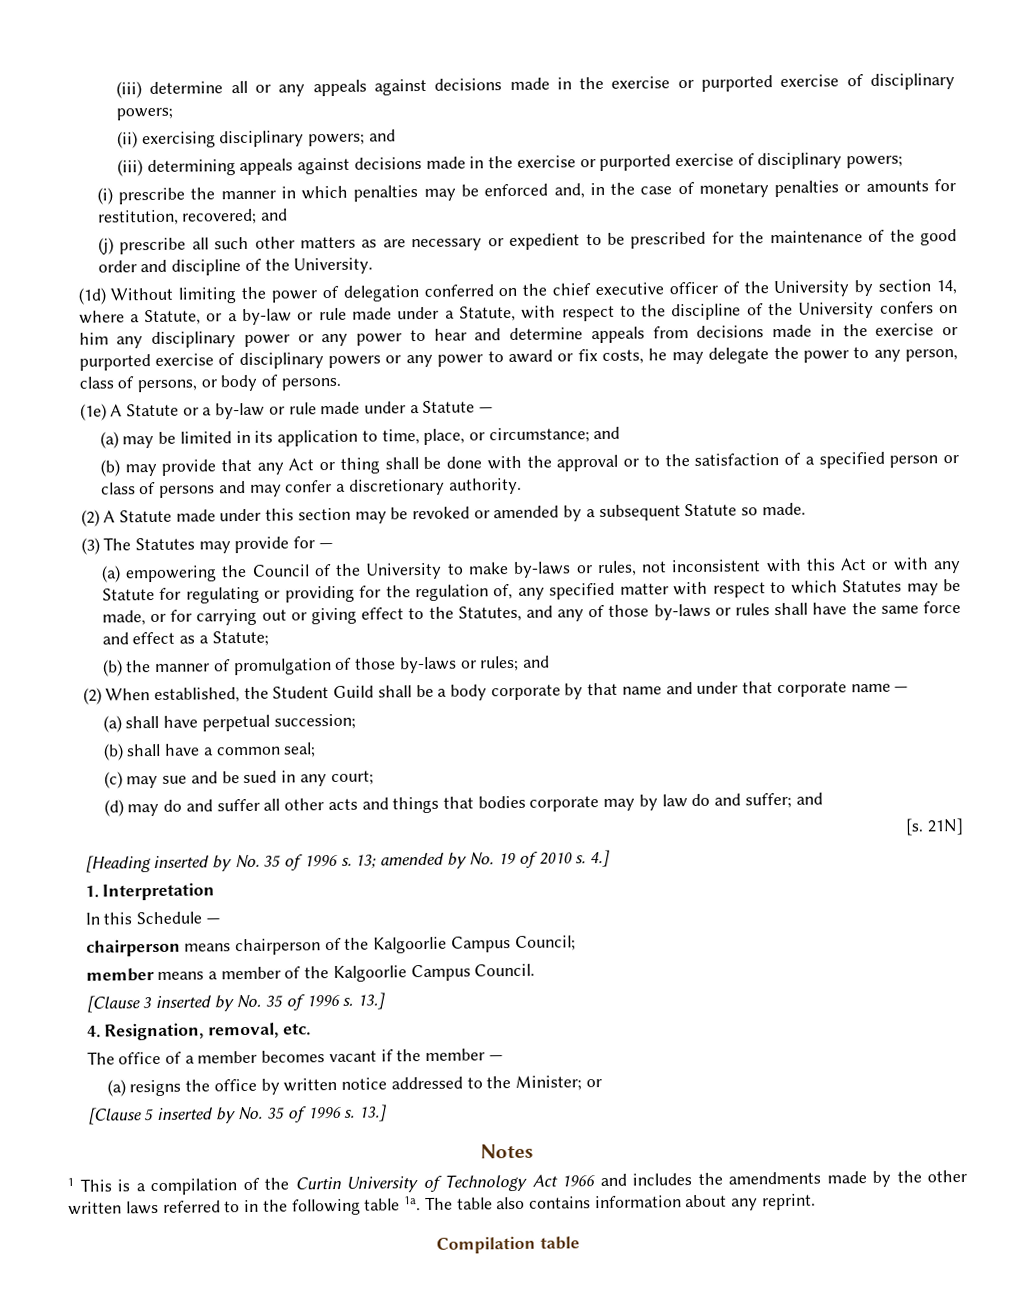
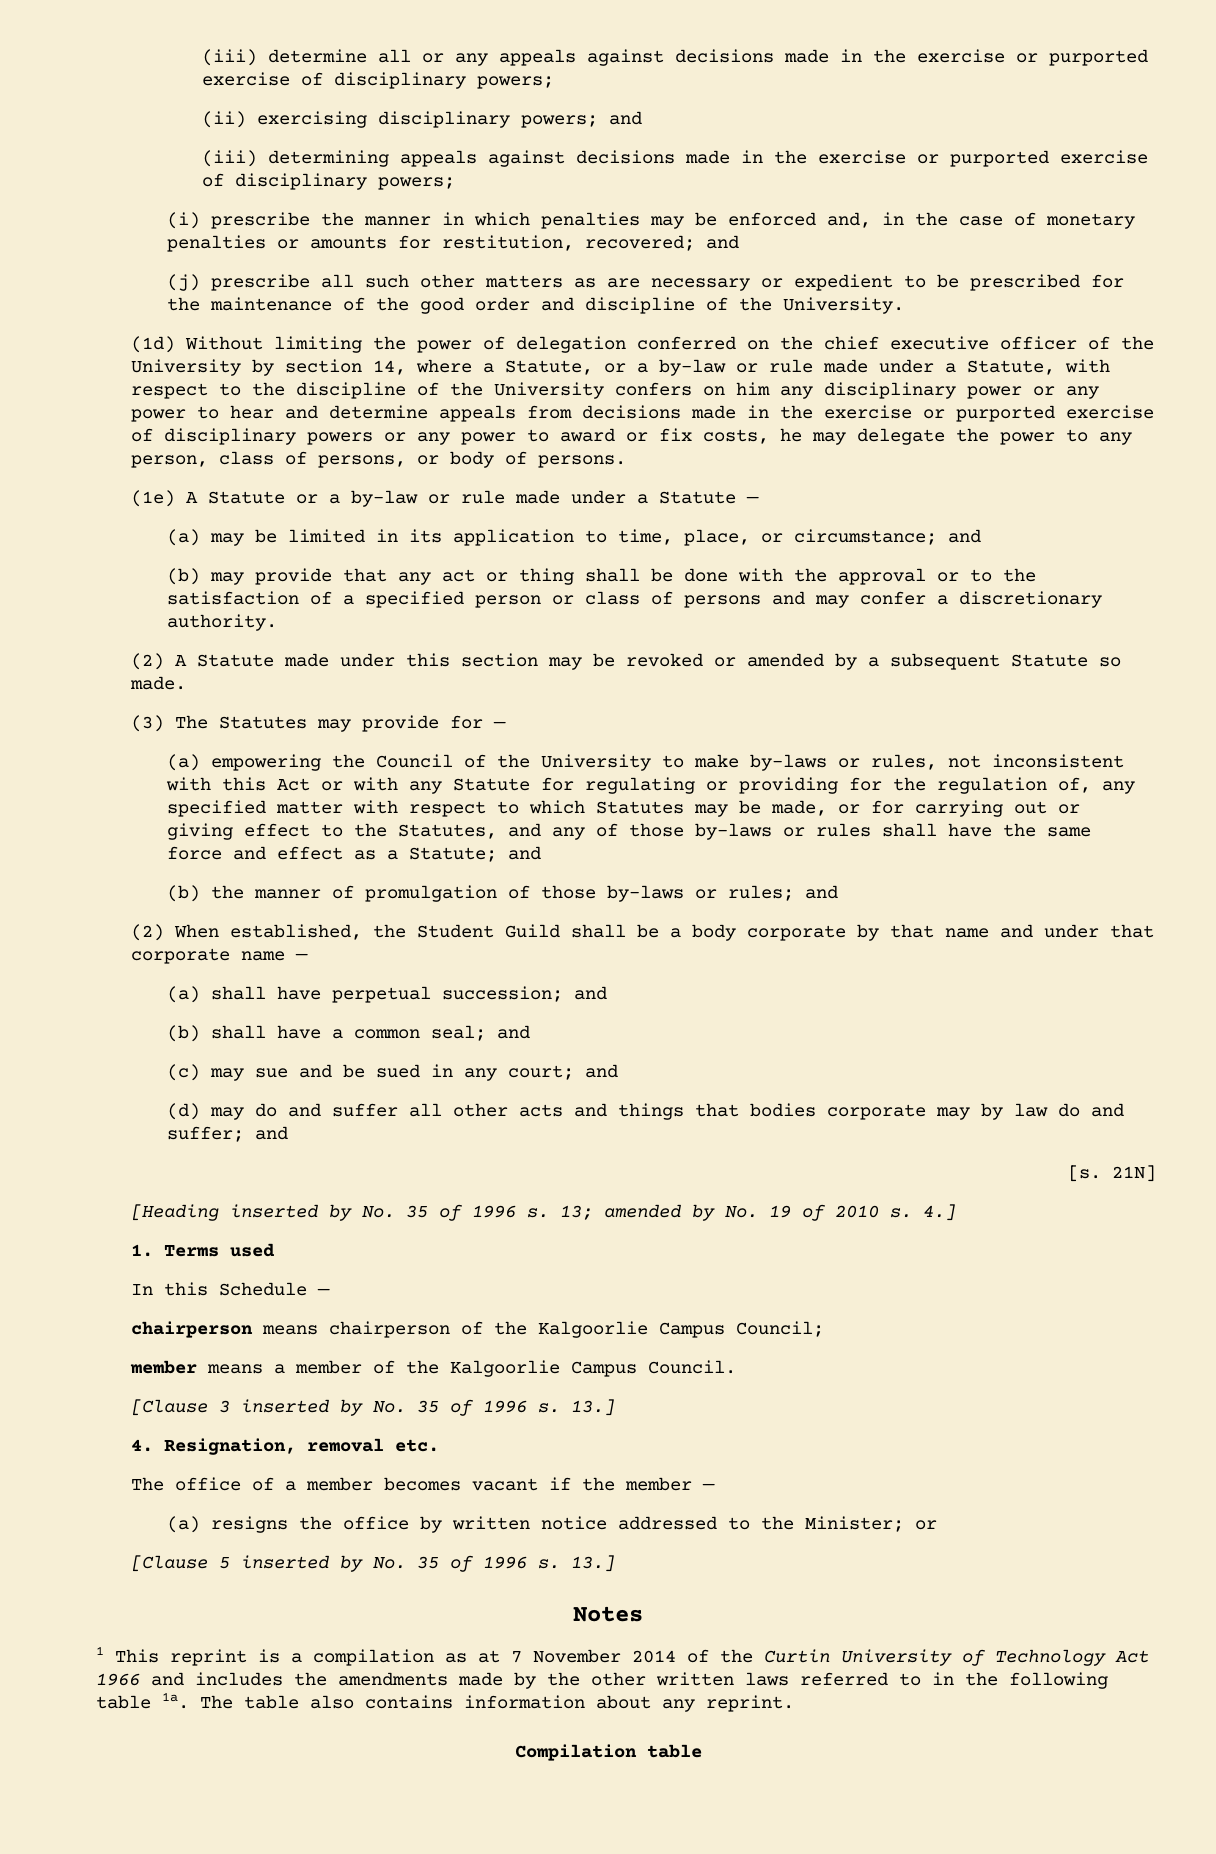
[288,458,315,471] Act -> [441,569,475,582] act
(269, 638) none -> [507,846,541,860] and
(356, 721) none -> [573,986,607,1000] and
(317, 750) none -> [496,1025,530,1039] and
(374, 778) none -> [584,1064,618,1078] and
[102,882,216,901] Interpretation -> [164,1243,276,1257] Terms used
[207,1022,279,1039] removal, -> [307,1438,385,1452] removal
(112, 1185) none -> [169,1649,247,1666] reprint
(238, 1187) none -> [444,1649,676,1663] as at 7 November 2014

